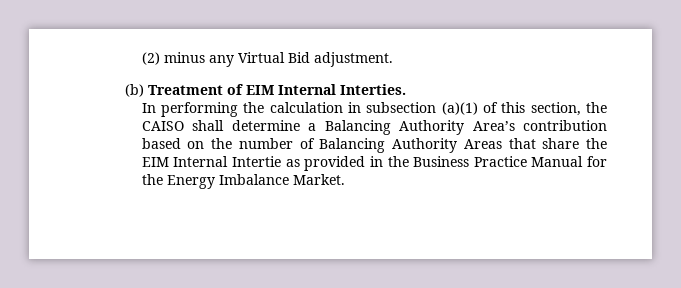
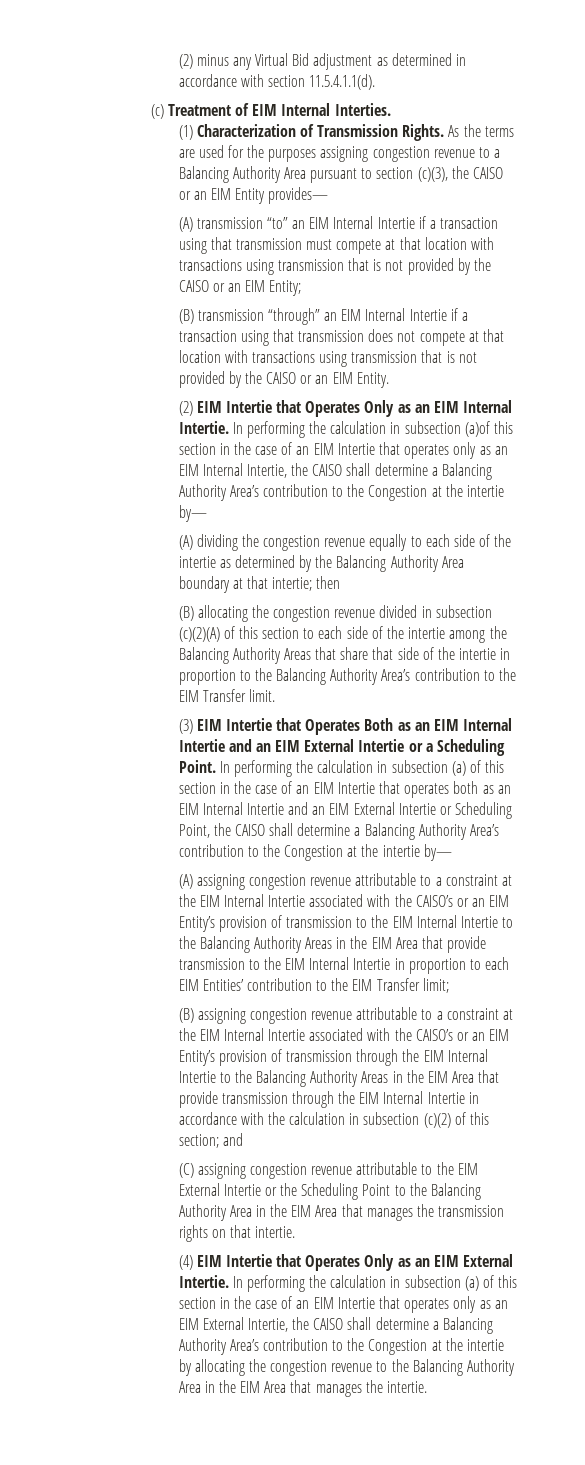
[313,52,393,67] [124,84,144,97] adjustment. // (b) -> [313,53,467,70] [178,74,376,90] [150,104,164,119] adjustment as determined in accordance with section 11.5.4.1.1(d). // (c)
[141,102,607,117] [141,120,607,135] [141,138,315,149] In performing the calculation in subsection (a)(1) of this section, the CAISO shall determine a Balancing Authority Area’s contribution based on the number of -> [178,124,514,141] [178,145,501,162] [178,166,504,183] [178,187,329,204] [178,216,499,232] [178,237,495,254] [178,258,492,275] [178,280,302,296] [178,308,469,325] [178,329,505,346] [178,350,477,367] [178,371,389,388] [178,400,513,417] [178,421,514,438] [178,442,508,459] [178,463,493,480] [178,484,505,501] [178,505,207,522] [178,534,512,551] [178,555,464,572] [178,576,341,593] [178,605,492,622] [178,626,507,643] (1) Characterization of Transmission Rights. As the terms are used for the purposes assigning congestion revenue to a Balancing Authority Area pursuant to section (c)(3), the CAISO or an EIM Entity provides— // (A) transmission “to” an EIM Internal Intertie if a transaction using that transmission must compete at that location with transactions using transmission that is not provided by the CAISO or an EIM Entity; // (B) transmission “through” an EIM Internal Intertie if a transaction using that transmission does not compete at that location with transactions using transmission that is not provided by the CAISO or an EIM Entity. // (2) EIM Intertie that Operates Only as an EIM Internal Intertie. In performing the calculation in subsection (a)of this section in the case of an EIM Intertie that operates only as an EIM Internal Intertie, the CAISO shall determine a Balancing Authority Area’s contribution to the Congestion at the intertie by— // (A) dividing the congestion revenue equally to each side of the intertie as determined by the Balancing Authority Area boundary at that intertie; then // (B) allocating the congestion revenue divided in subsection (c)(2)(A) of this section to each side of the intertie among the
[585,138,607,149] [141,156,607,171] [141,174,345,189] the EIM Internal Intertie as provided in the Business Practice Manual for the Energy Imbalance Market. -> [372,647,511,660] [178,668,517,685] [178,689,275,702] [178,718,513,735] [178,739,506,756] [178,760,505,777] [178,781,511,798] [178,802,513,819] [178,823,500,840] [178,844,452,861] [178,873,513,890] [178,894,510,907] [178,915,514,932] [178,936,487,953] [178,957,510,974] [178,978,449,993] [178,1007,514,1024] [178,1028,510,1041] [178,1049,488,1066] [178,1070,500,1087] [178,1091,479,1108] [178,1112,490,1128] [178,1133,243,1148] [178,1162,478,1179] [178,1183,482,1200] [178,1204,505,1221] [178,1225,296,1242] [178,1254,514,1271] [178,1275,518,1292] [178,1296,508,1313] [178,1317,494,1334] [178,1338,505,1355] [178,1359,516,1376] [178,1380,428,1397] that side of the intertie in proportion to the Balancing Authority Area’s contribution to the EIM Transfer limit. // (3) EIM Intertie that Operates Both as an EIM Internal Intertie and an EIM External Intertie or a Scheduling Point. In performing the calculation in subsection (a) of this section in the case of an EIM Intertie that operates both as an EIM Internal Intertie and an EIM External Intertie or Scheduling Point, the CAISO shall determine a Balancing Authority Area’s contribution to the Congestion at the intertie by— // (A) assigning congestion revenue attributable to a constraint at the EIM Internal Intertie associated with the CAISO’s or an EIM Entity’s provision of transmission to the EIM Internal Intertie to the Balancing Authority Areas in the EIM Area that provide transmission to the EIM Internal Intertie in proportion to each EIM Entities’ contribution to the EIM Transfer limit; // (B) assigning congestion revenue attributable to a constraint at the EIM Internal Intertie associated with the CAISO’s or an EIM Entity’s provision of transmission through the EIM Internal Intertie to the Balancing Authority Areas in the EIM Area that provide transmission through the EIM Internal Intertie in accordance with the calculation in subsection (c)(2) of this section; and // (C) assigning congestion revenue attributable to the EIM External Intertie or the Scheduling Point to the Balancing Authority Area in the EIM Area that manages the transmission rights on that intertie. // (4) EIM Intertie that Operates Only as an EIM External Intertie. In performing the calculation in subsection (a) of this section in the case of an EIM Intertie that operates only as an EIM External Intertie, the CAISO shall determine a Balancing Authority Area’s contribution to the Congestion at the intertie by allocating the congestion revenue to the Balancing Authority Area in the EIM Area that manages the intertie.

